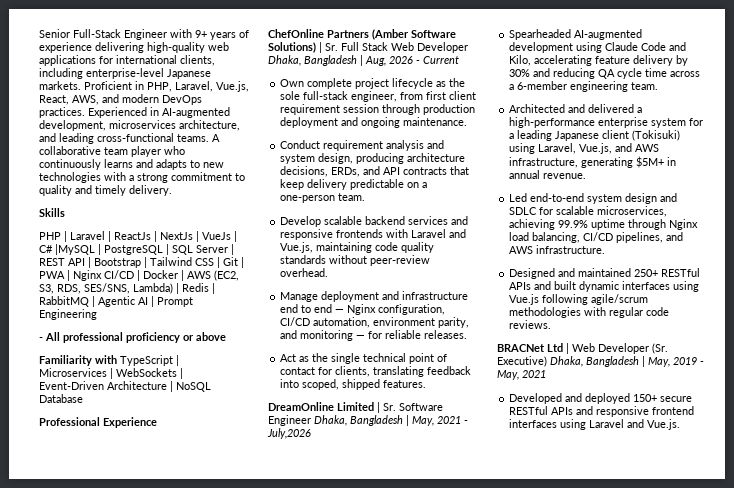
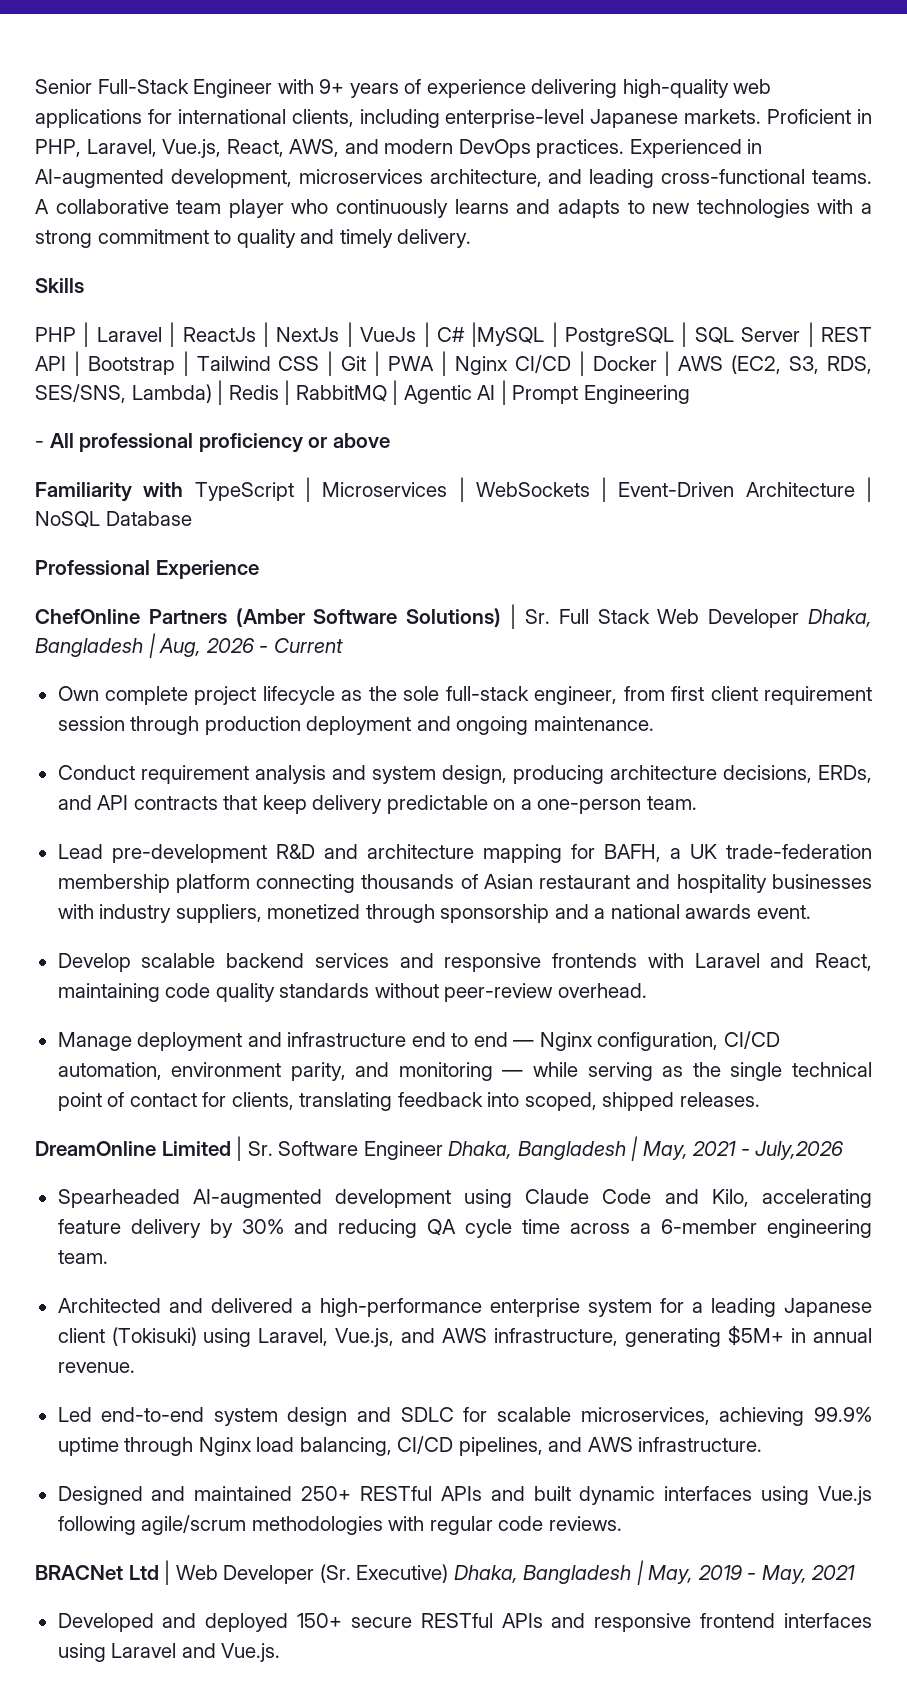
(366, 197) none -> [57,844,872,863] [57,874,873,893] [57,904,811,923] // Lead pre-development R&D and architecture mapping for BAFH, a UK trade-federation membership platform connecting thousands of Asian restaurant and hospitality businesses with industry suppliers, monetized through sponsorship and a national awards event.
[280,242,314,253] Vue.js, -> [815,953,873,971] React,
[368,330,468,339] [280,354,297,362] for reliable releases. // Act -> [533,1062,653,1081] while serving
[383,380,427,388] features. -> [679,1092,760,1107] releases.

